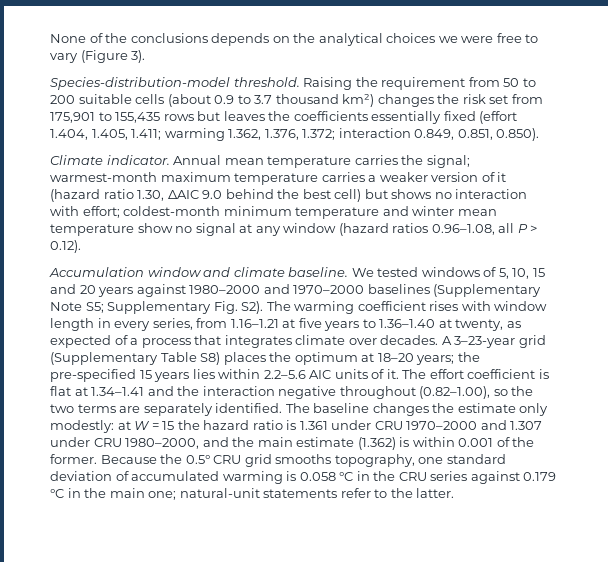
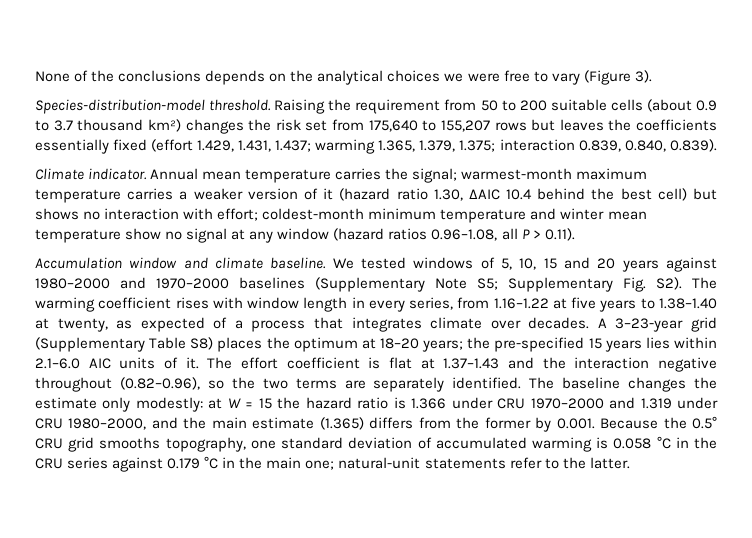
[50,112,161,123] 175,901 to 155,435 -> [368,120,490,132] 175,640 to 155,207
[50,128,540,141] 1.404, 1.405, 1.411; warming 1.362, 1.376, 1.372; interaction 0.849, 0.851, 0.850). -> [197,139,717,154] 1.429, 1.431, 1.437; warming 1.365, 1.379, 1.375; interaction 0.839, 0.840, 0.839).
[202,190,223,199] 9.0 -> [506,189,533,200] 10.4
[50,240,81,253] 0.12). -> [544,228,575,241] 0.11).
[230,319,279,328] 1.16–1.21 -> [493,298,549,309] 1.16–1.22
[379,319,436,328] 1.36–1.40 -> [658,298,717,309] 1.38–1.40
[263,370,306,379] 2.2–5.6 -> [35,358,80,369] 2.1–6.0
[91,387,145,396] 1.34–1.41 -> [443,358,500,369] 1.37–1.43
[419,386,491,399] (0.82–1.00), -> [119,377,200,390] (0.82–0.96),
[299,421,328,430] 1.361 -> [411,398,447,409] 1.366
[510,421,543,430] 1.307 -> [640,398,672,409] 1.319
[357,437,535,450] [50,454,97,464] (1.362) is within 0.001 of the former. -> [319,417,595,432] (1.365) differs from the former by 0.001.

